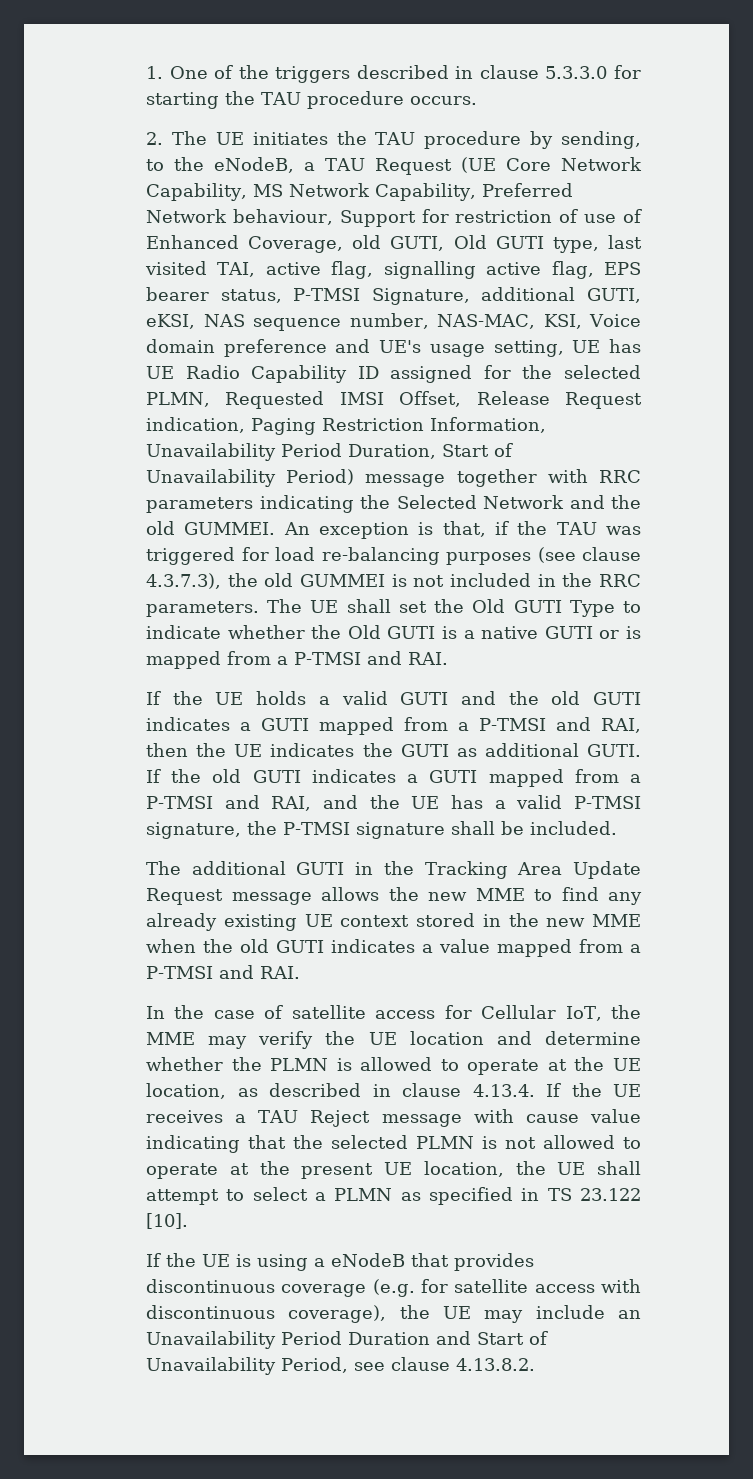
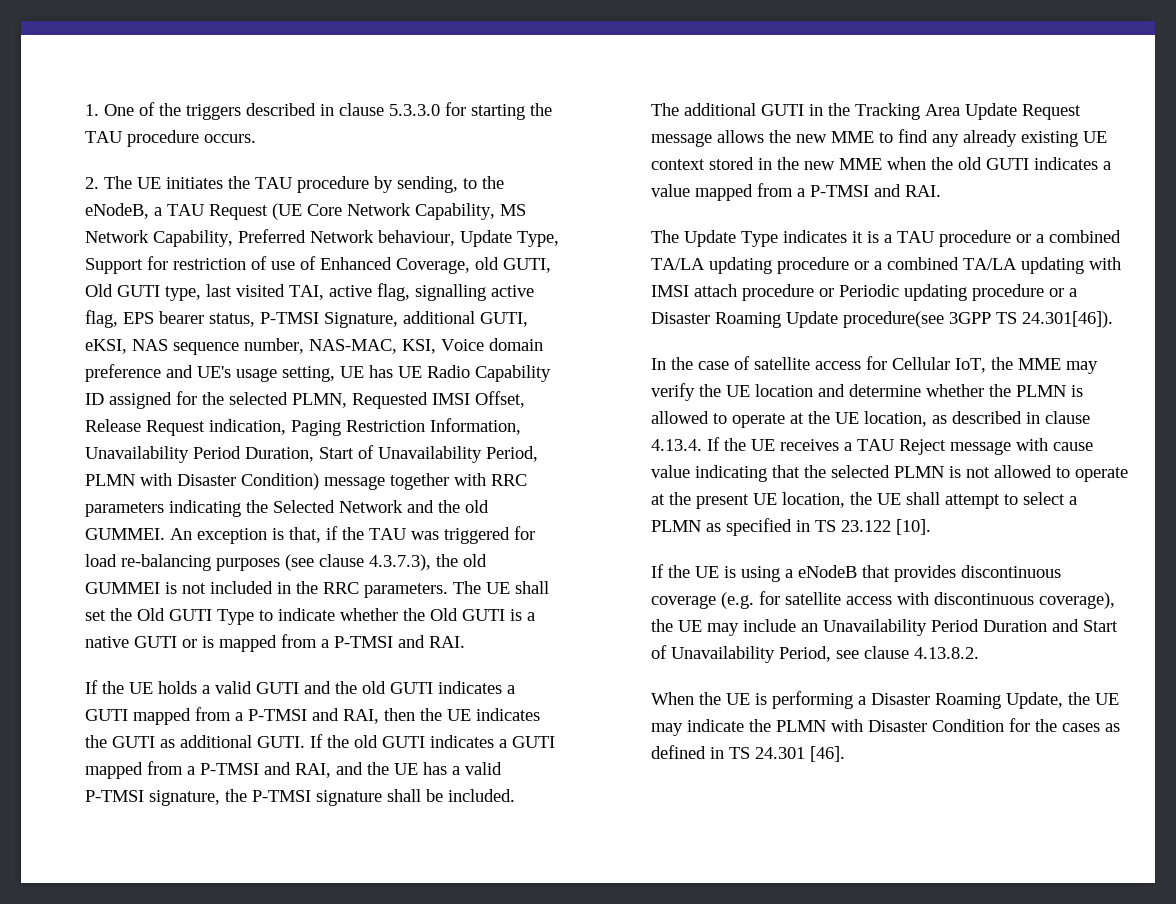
(333, 217) none -> [459,230,559,247] Update Type,
[286,469,355,485] Period) -> [485,446,538,462] [84,473,319,490] Period, PLMN with Disaster Condition)
(300, 972) none -> [650,230,1121,247] [650,257,1121,274] [650,284,1077,301] [650,311,1113,328] // The Update Type indicates it is a TAU procedure or a combined TA/LA updating procedure or a combined TA/LA updating with IMSI attach procedure or Periodic updating procedure or a Disaster Roaming Update procedure(see 3GPP TS 24.301[46]).
(535, 1364) none -> [650,691,1119,709] [650,718,1120,736] [650,745,845,762] // When the UE is performing a Disaster Roaming Update, the UE may indicate the PLMN with Disaster Condition for the cases as defined in TS 24.301 [46].

